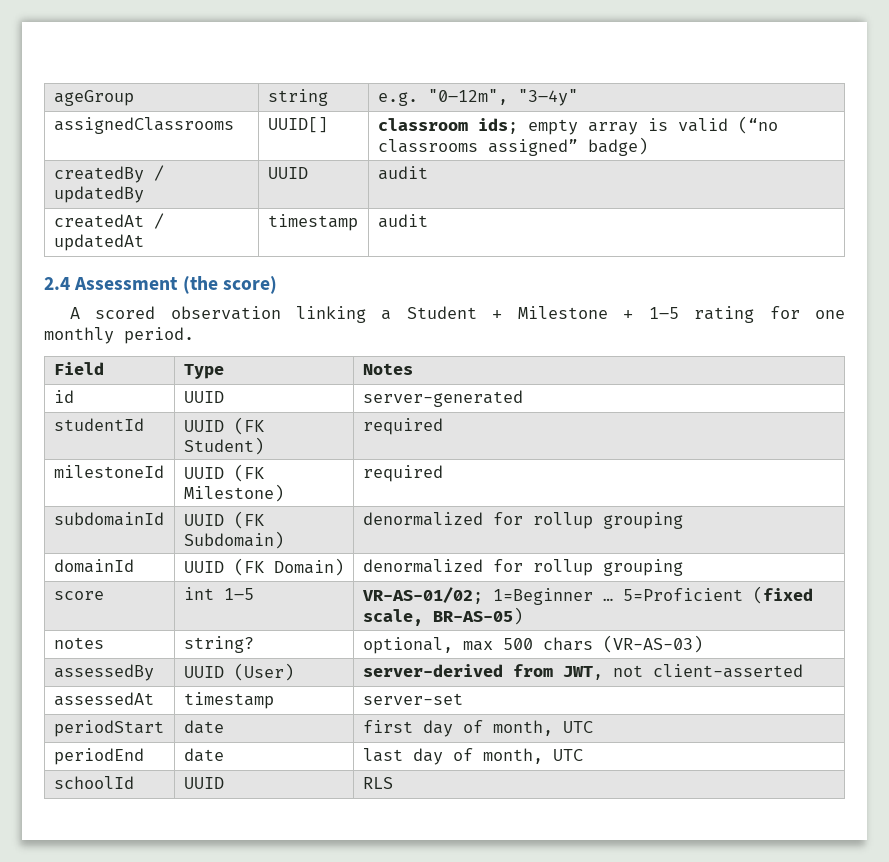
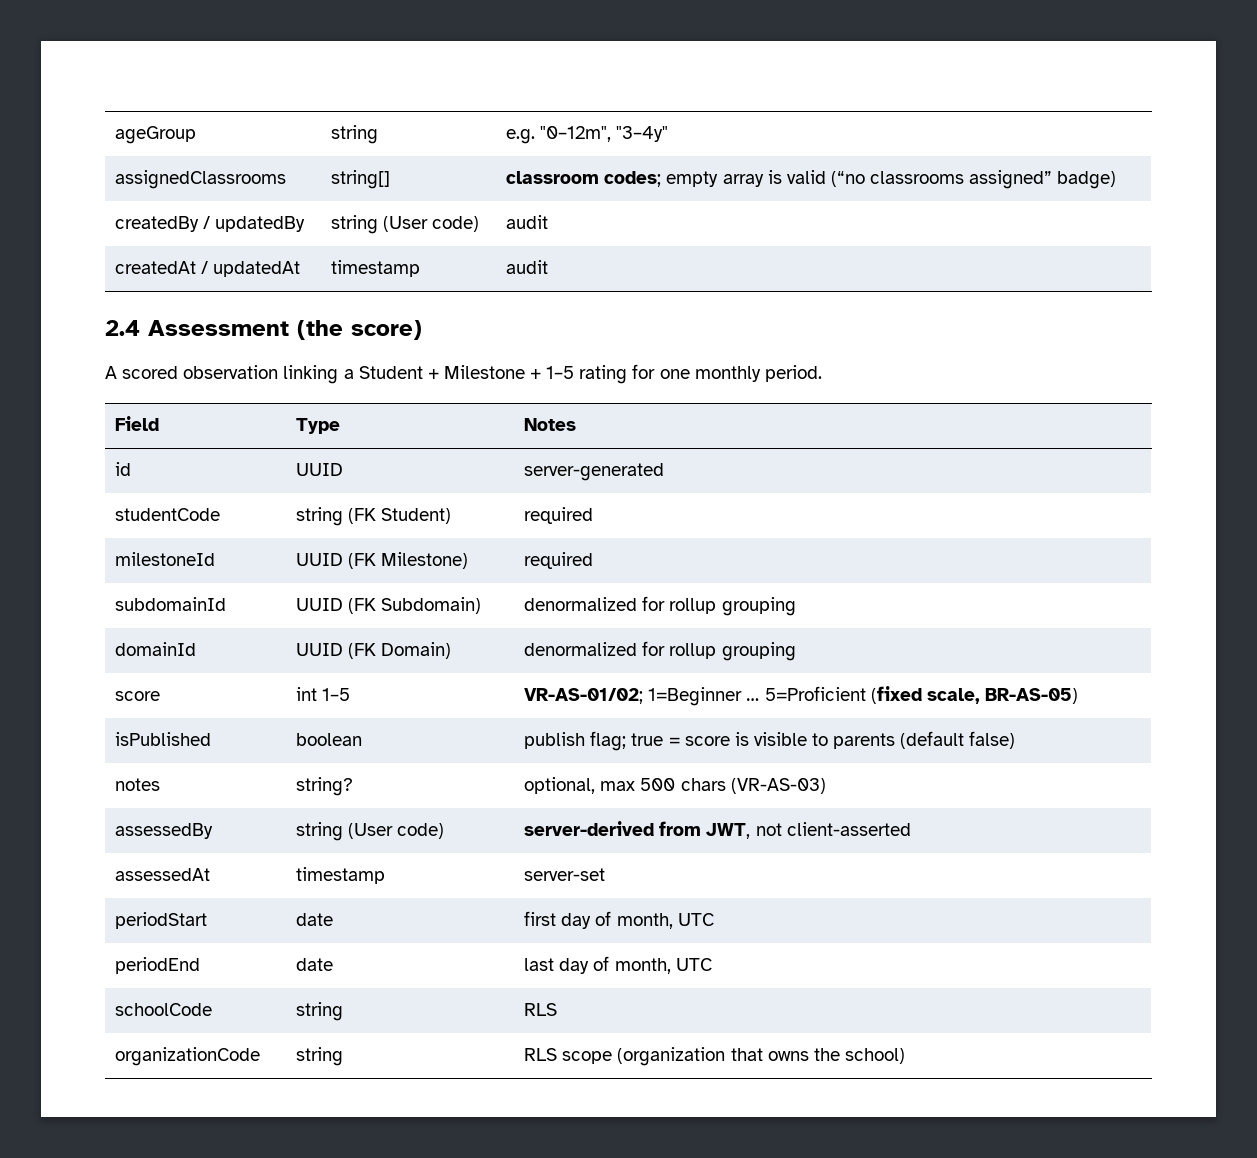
[267,117,328,133] UUID[] -> [331,170,391,189] string[]
[477,118,518,134] ids; -> [604,171,662,187] codes;
[267,167,308,179] UUID -> [331,215,480,234] string (User code)
[53,418,144,431] [183,420,224,432] studentId | UUID -> [115,508,221,521] [296,507,344,526] studentCode | string
(523, 616) none -> [115,732,212,746] [296,733,363,746] [524,731,1016,751] // isPublished | boolean | publish flag; true = score is visible to parents (default false)
[183,663,294,681] UUID (User) -> [296,822,445,841] string (User code)
[53,776,134,789] [183,777,224,789] [362,777,393,789] schoolId | UUID | RLS -> [115,1003,213,1016] [296,1002,344,1021] [524,1003,558,1016] [115,1047,261,1066] [296,1047,344,1066] [524,1047,905,1066] schoolCode | string | RLS // organizationCode | string | RLS scope (organization that owns the school)

